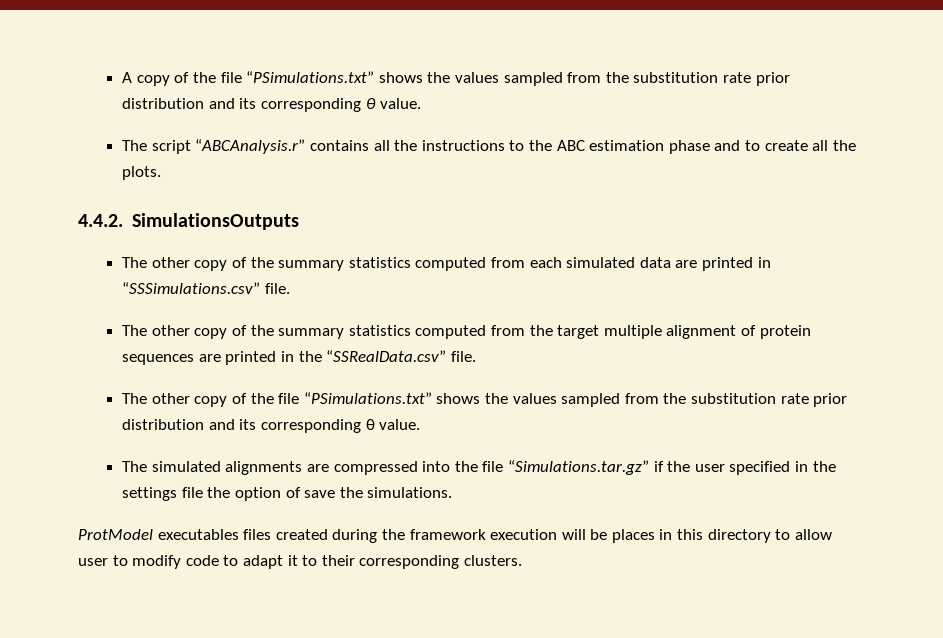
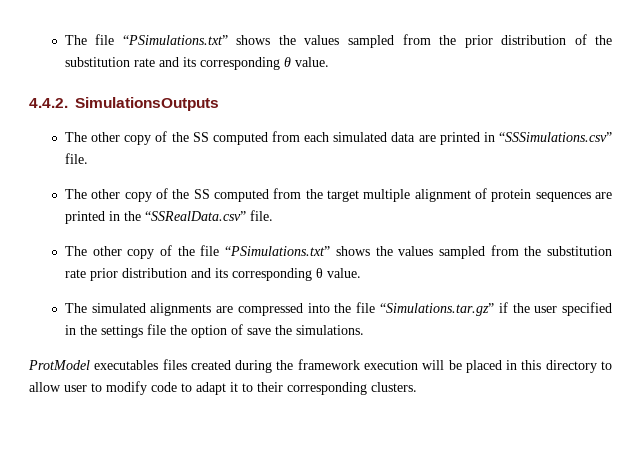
[122,71,790,86] [122,98,422,112] [122,139,856,154] [122,166,162,180] A copy of the file “PSimulations.txt” shows the values sampled from the substitution rate prior distribution and its corresponding θ value. // The script “ABCAnalysis.r” contains all the instructions to the ABC estimation phase and to create all the plots. -> [64,34,612,48] [64,57,329,70] The file “PSimulations.txt” shows the values sampled from the prior distribution of the substitution rate and its corresponding θ value.
[278,257,411,271] summary statistics -> [192,132,209,142] SS
[278,325,411,339] summary statistics -> [193,189,210,199] SS
[611,529,655,543] places -> [465,360,502,373] placed

